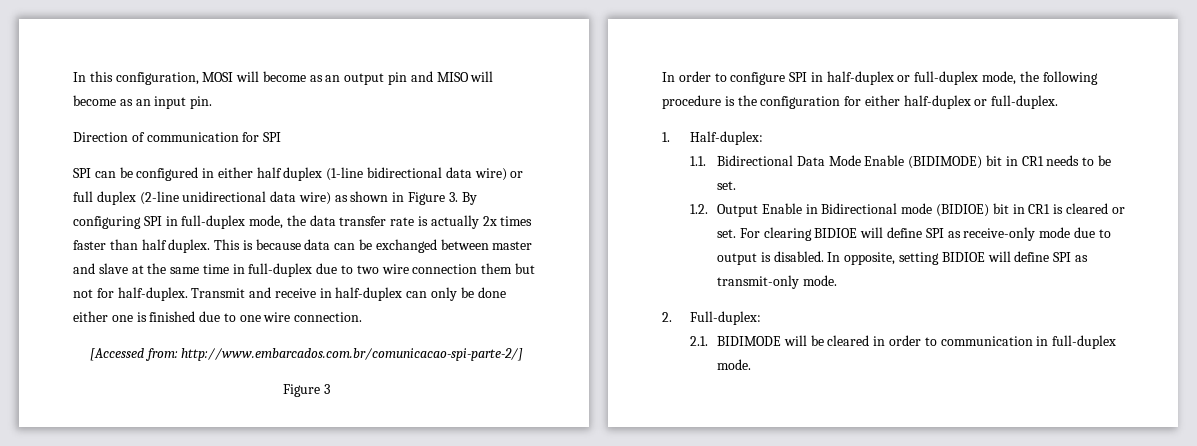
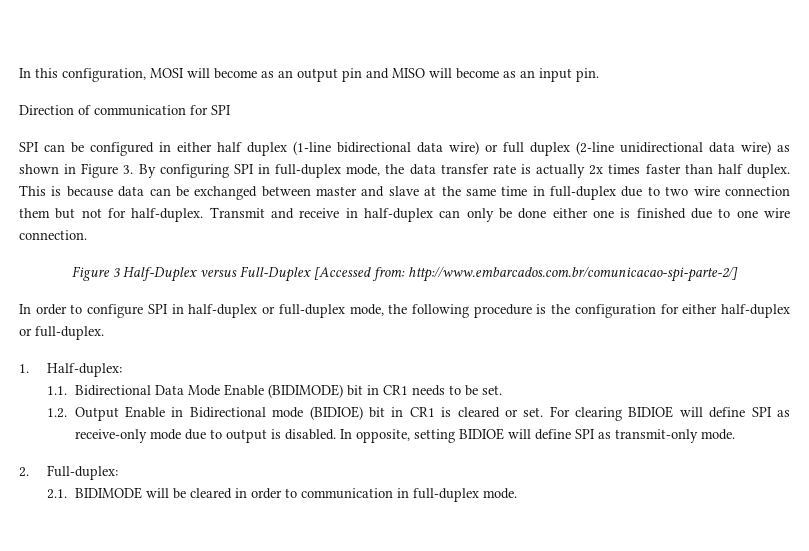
(363, 317) none -> [72,266,311,282] Figure 3 Half-Duplex versus Full-Duplex
[283,384,330,397] // Figure 3 -> (738, 274) none

